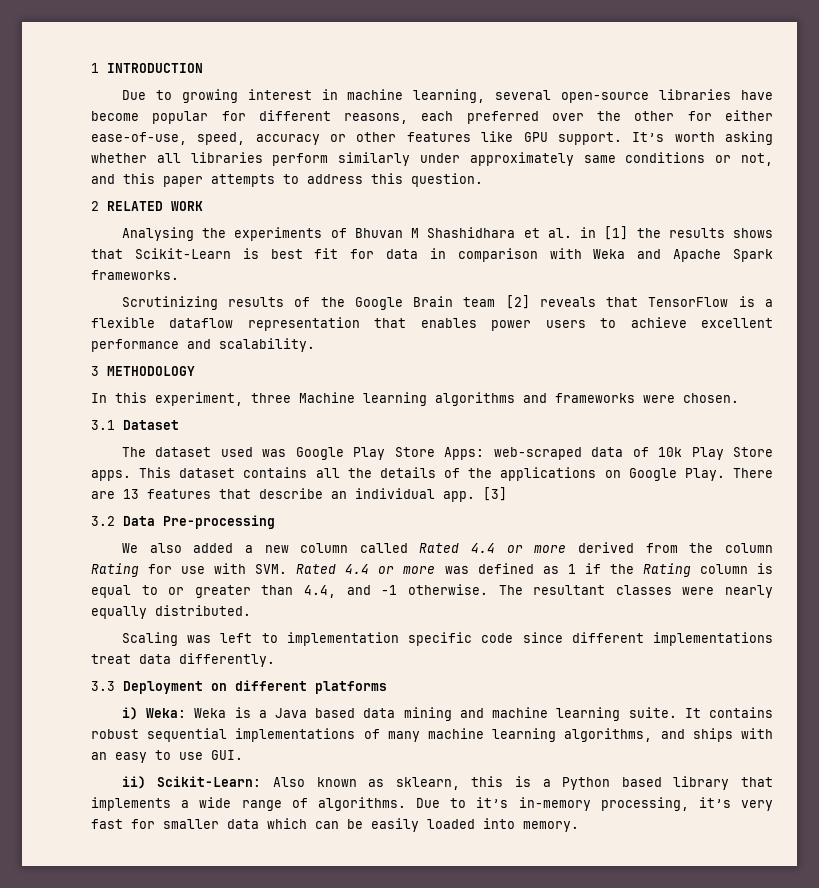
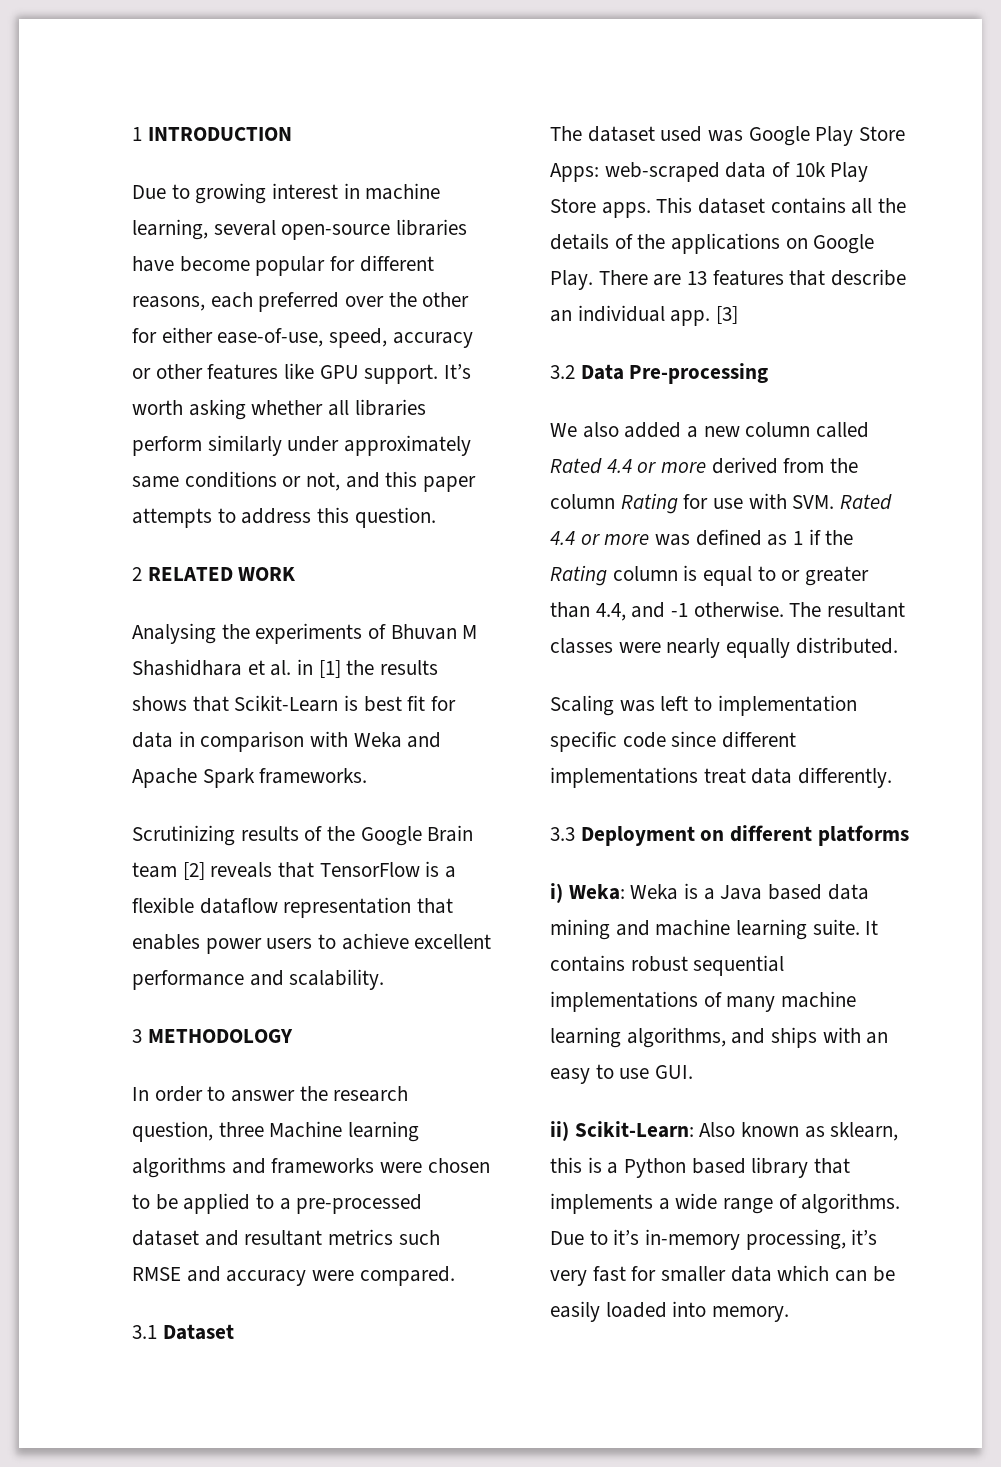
[115,392,243,406] this experiment, -> [154,1086,409,1102] [132,1121,213,1142] order to answer the research question,
[683,393,739,403] chosen. -> [427,1158,490,1173] [132,1193,423,1214] [132,1229,440,1246] [132,1266,455,1286] chosen to be applied to a pre-processed dataset and resultant metrics such RMSE and accuracy were compared.

